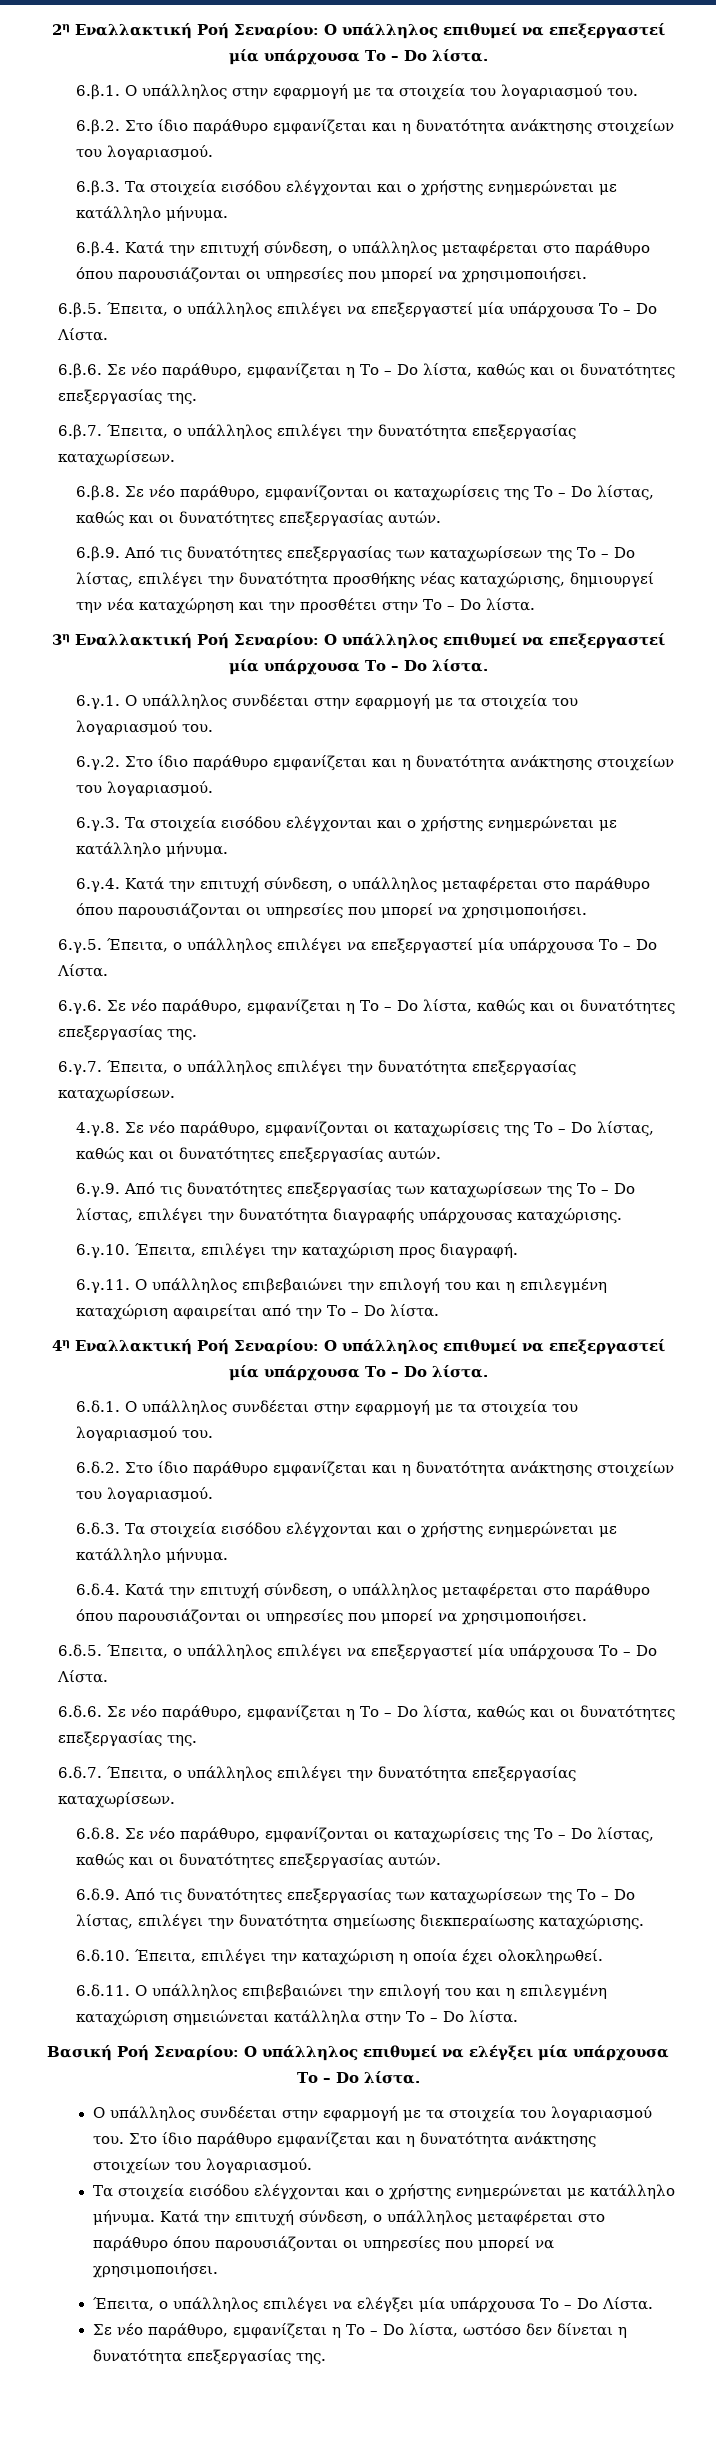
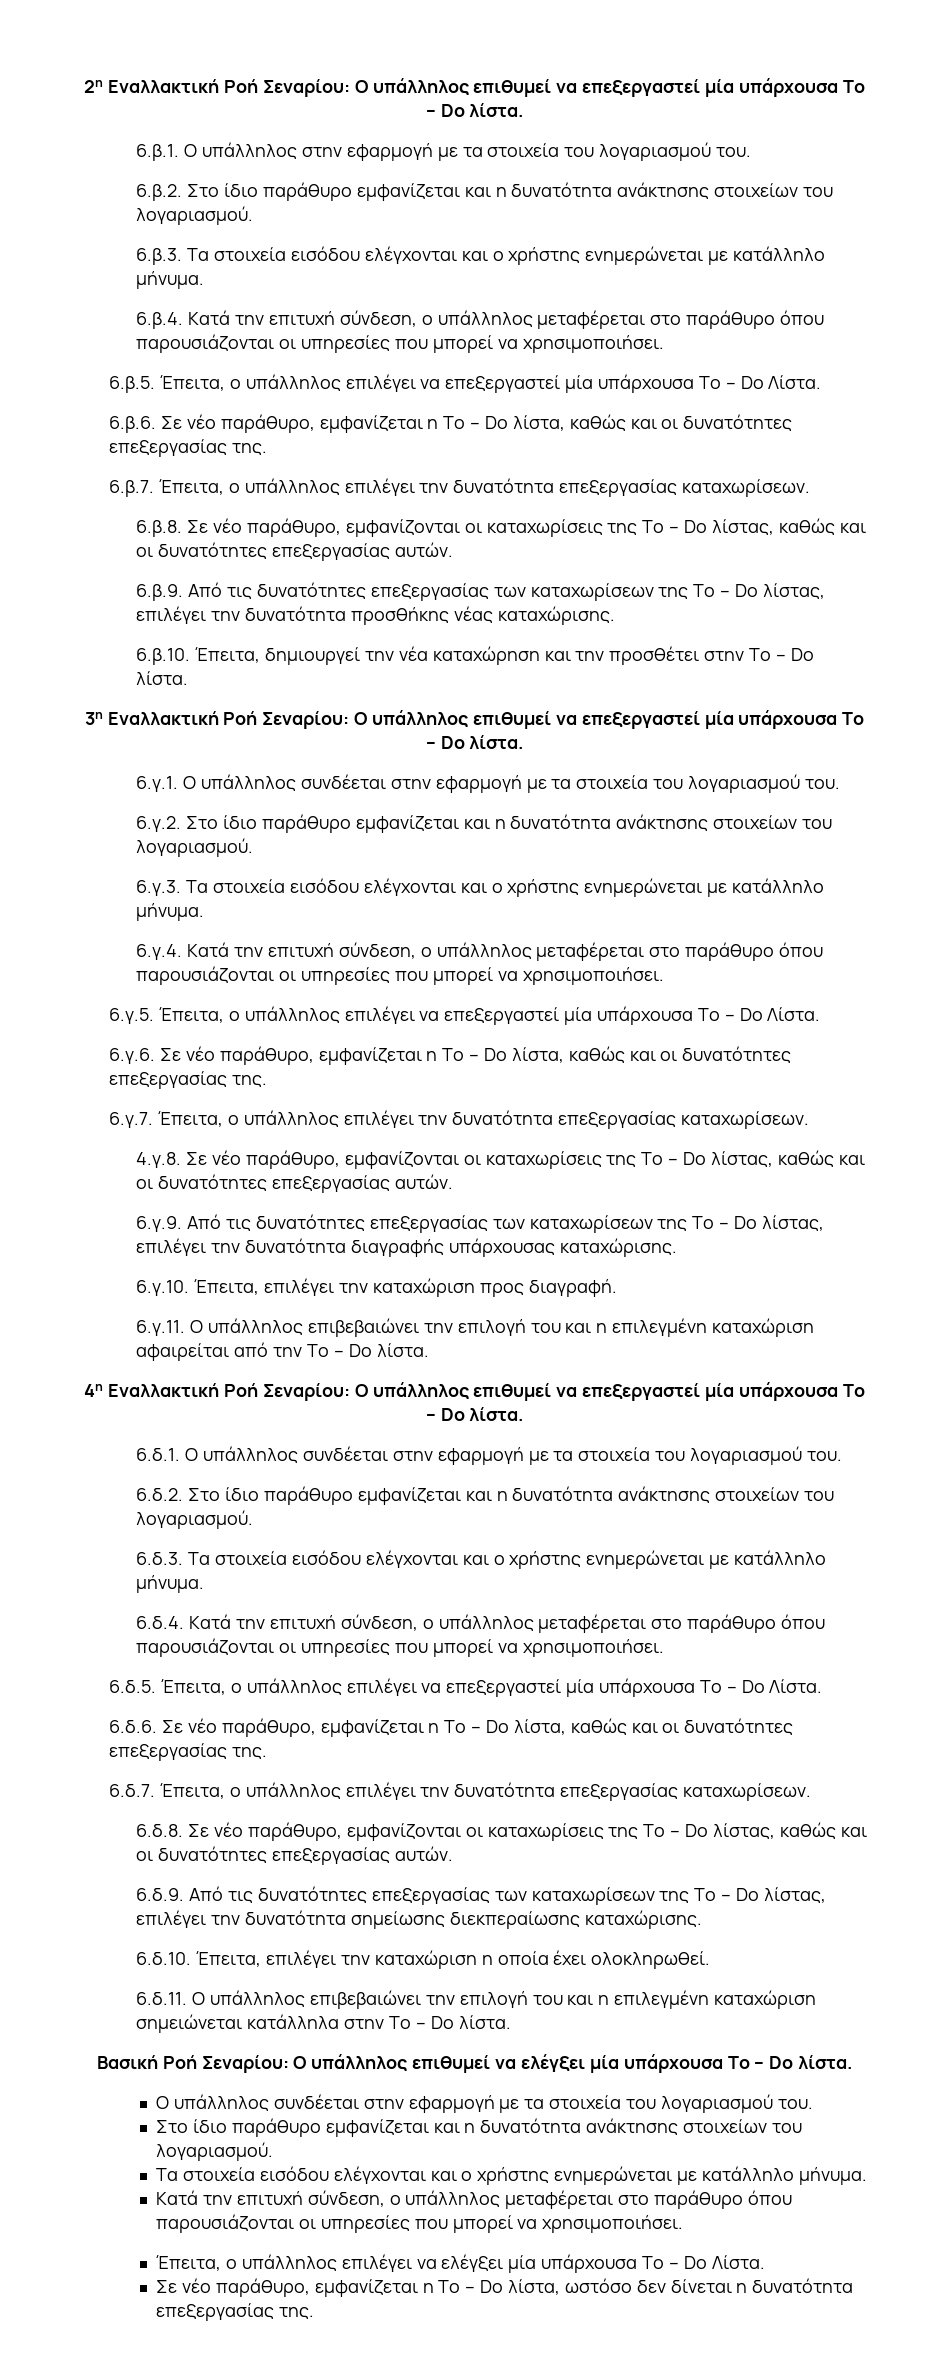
[460,572,566,588] καταχώρισης, -> [497,606,615,625] [136,647,261,665] καταχώρισης. // 6.β.10. Έπειτα,
(124, 2140) none -> (813, 2104) //
(155, 2217) none -> (867, 2176) //

